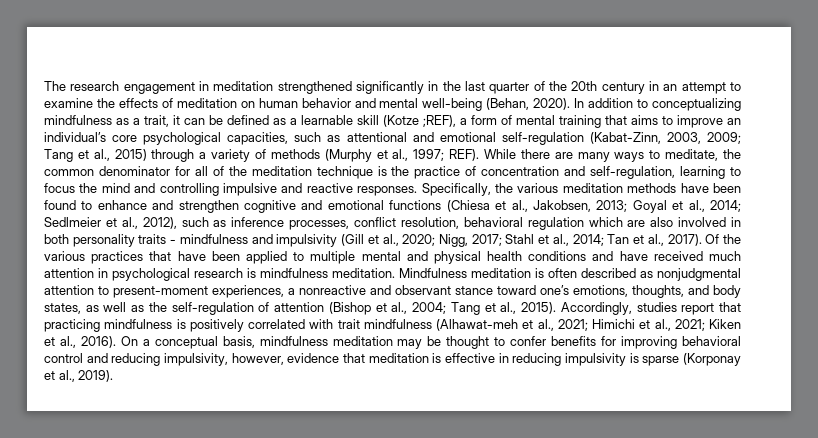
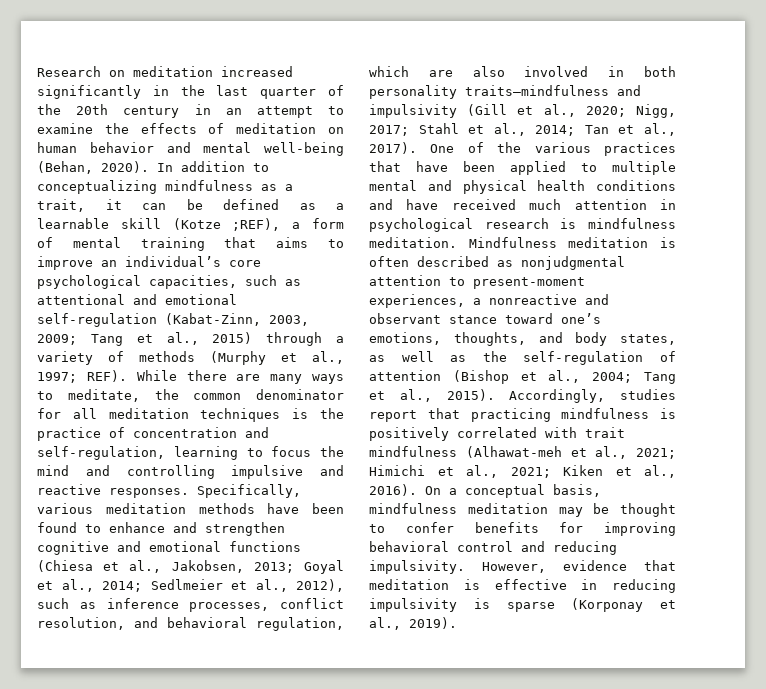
[44,81,352,94] The research engagement in meditation strengthened -> [37,66,293,77] Research on meditation increased
[212,166,373,179] of the meditation technique -> [108,408,281,422] meditation techniques
[494,183,513,193] the -> (301, 491) none
[463,217,584,230] behavioral regulation -> [134,617,344,631] and behavioral regulation,
[138,234,248,244] traits - mindfulness -> [465,85,609,96] traits—mindfulness
[705,234,720,244] Of -> [430,142,484,153] One of
[164,353,284,366] impulsivity, however, -> [369,560,546,574] impulsivity. However,

